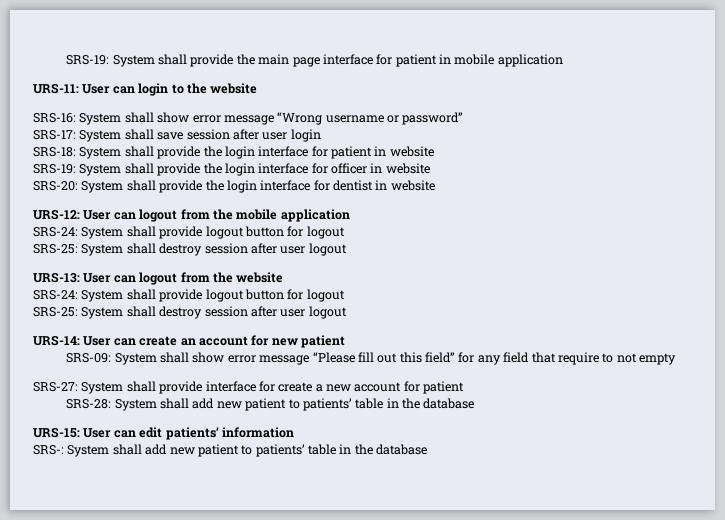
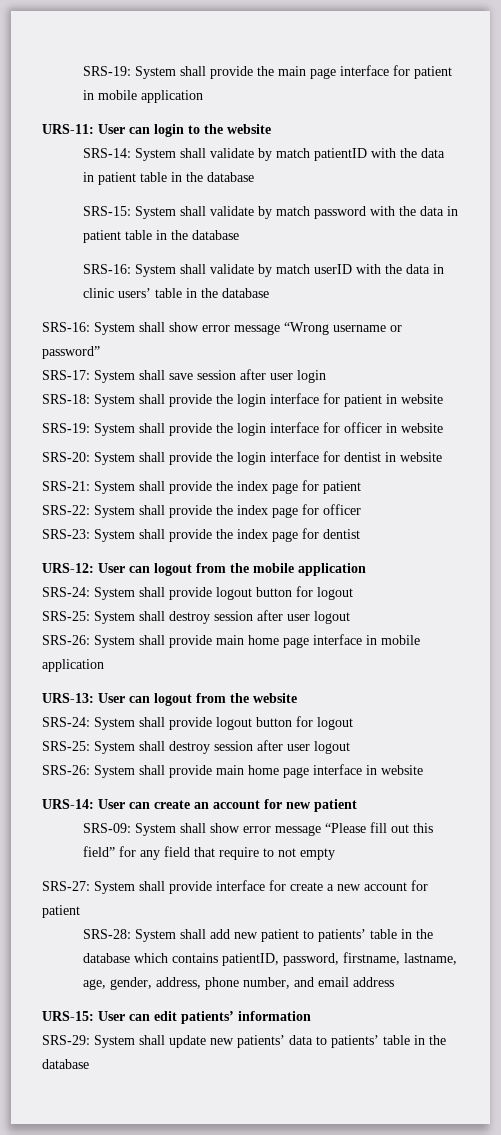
(258, 88) none -> [83,148,446,161] [83,172,255,185] [83,206,459,219] [83,230,240,243] [83,264,445,277] [83,288,270,298] // SRS-14: System shall validate by match patientID with the data in patient table in the database // SRS-15: System shall validate by match password with the data in patient table in the database // SRS-16: System shall validate by match userID with the data in clinic users’ table in the database
(435, 185) none -> [42,480,361,494] [42,504,361,518] [42,528,360,542] // SRS-21: System shall provide the index page for patient // SRS-22: System shall provide the index page for officer // SRS-23: System shall provide the index page for dentist
(347, 249) none -> [42,634,420,648] [42,659,104,672] // SRS-26: System shall provide main home page interface in mobile application
(347, 312) none -> [42,764,423,778] // SRS-26: System shall provide main home page interface in website
(475, 403) none -> [134,952,458,966] [83,977,395,990] which contains patientID, password, firstname, lastname, age, gender, address, phone number, and email address
[33,444,239,457] SRS-: System shall add new patient -> [42,1035,313,1048] SRS-29: System shall update new patients’ data

